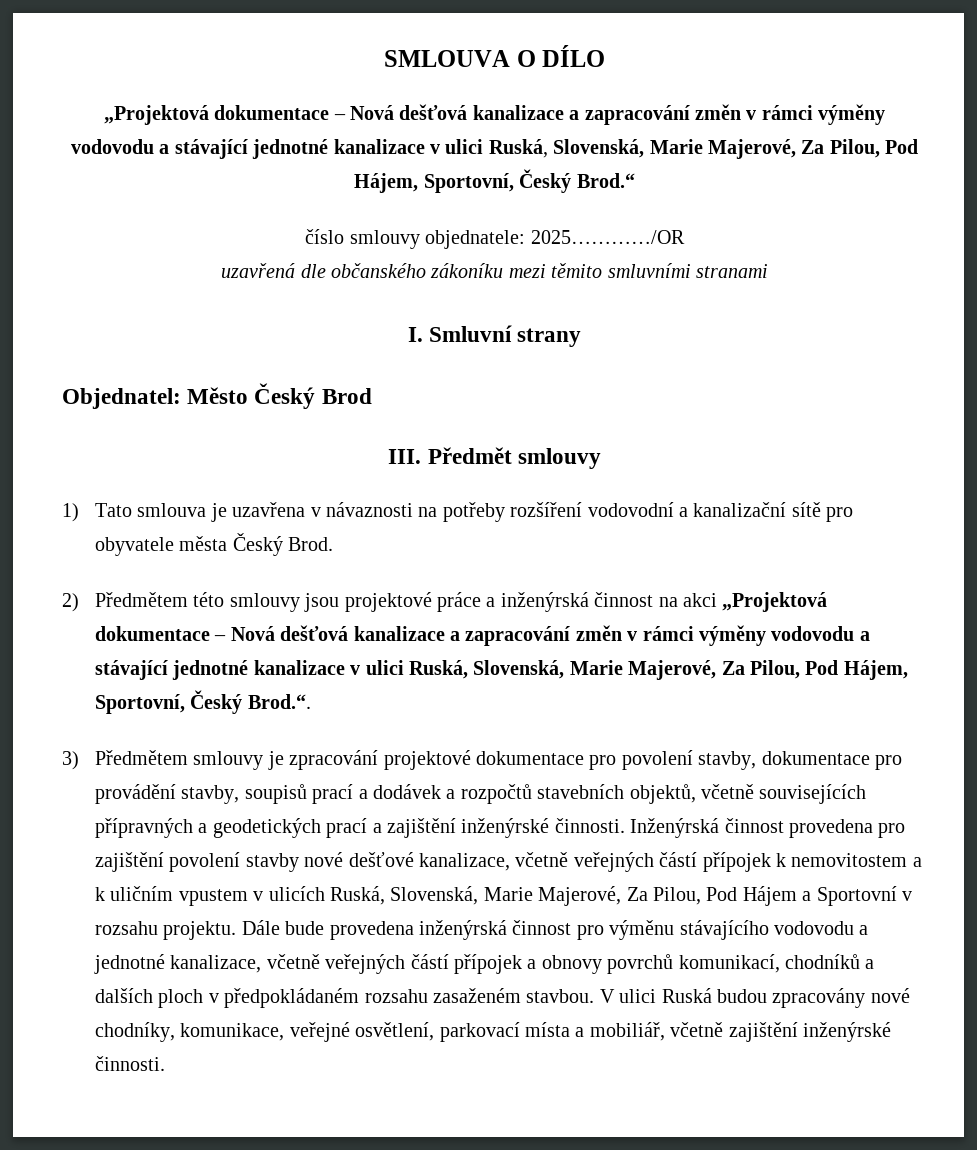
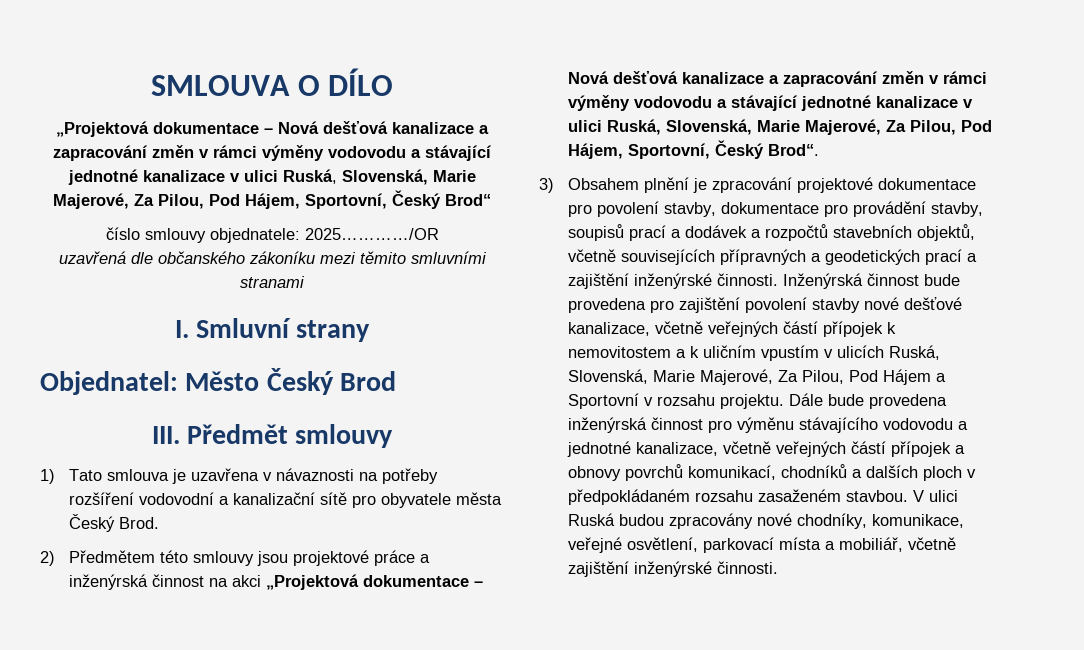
[576,173,635,188] Brod.“ -> [445,194,491,206] Brod“
[247,694,311,709] Brod.“. -> [768,144,820,156] Brod“.
[95,750,264,770] Předmětem smlouvy -> [568,177,690,193] Obsahem plnění
(784, 825) none -> [924,274,961,286] bude
[178,889,248,906] vpustem -> [761,345,820,361] vpustím

